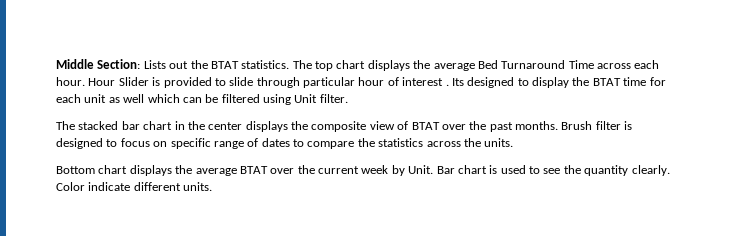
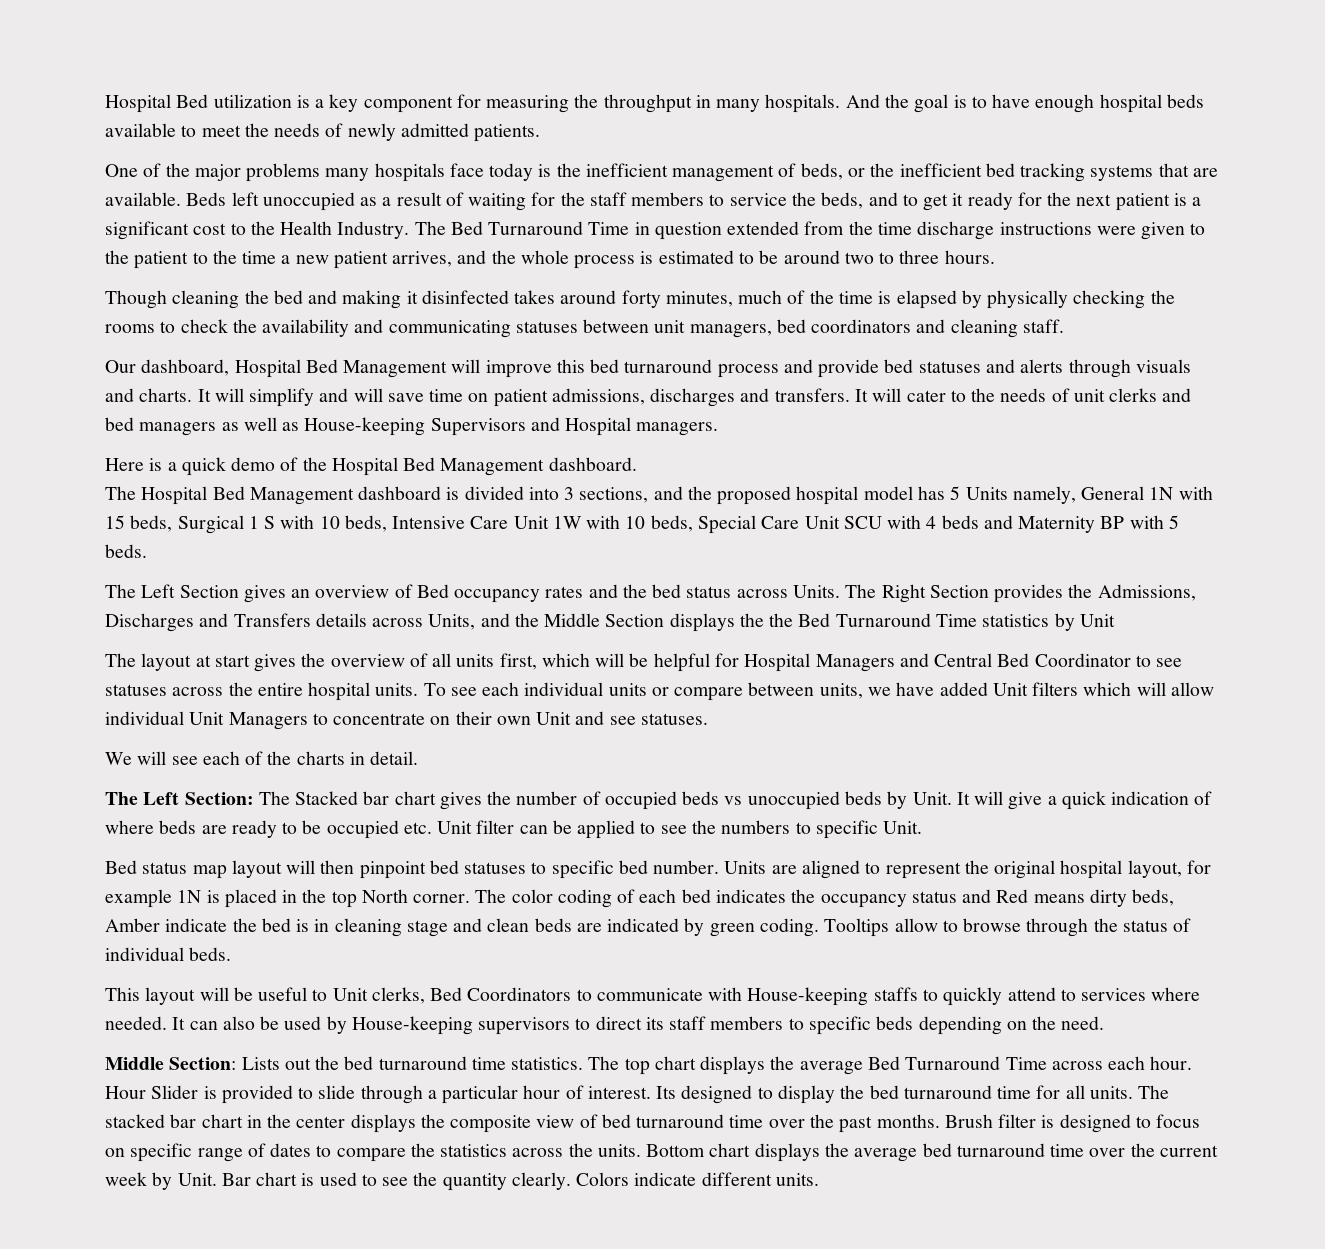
(56, 64) none -> [105,94,1204,113] [105,123,541,142] [105,163,1218,182] [105,192,1202,211] [105,221,1206,240] [105,250,995,269] [105,290,1175,309] [105,319,1064,338] [105,359,1191,378] [105,388,1192,407] [105,417,719,436] [105,457,637,476] [105,486,1213,505] [105,515,1179,534] [105,544,147,558] [105,584,1196,603] [105,613,1115,632] [105,653,1183,672] [105,682,1214,701] [105,711,708,730] [105,751,419,765] [105,791,1213,810] [105,820,923,839] [105,860,1211,879] [105,889,1175,908] [105,918,1192,937] [105,947,232,961] [105,987,1201,1006] [105,1016,1105,1035] Hospital Bed utilization is a key component for measuring the throughput in many hospitals. And the goal is to have enough hospital beds available to meet the needs of newly admitted patients. // One of the major problems many hospitals face today is the inefficient management of beds, or the inefficient bed tracking systems that are available. Beds left unoccupied as a result of waiting for the staff members to service the beds, and to get it ready for the next patient is a significant cost to the Health Industry. The Bed Turnaround Time in question extended from the time discharge instructions were given to the patient to the time a new patient arrives, and the whole process is estimated to be around two to three hours. // Though cleaning the bed and making it disinfected takes around forty minutes, much of the time is elapsed by physically checking the rooms to check the availability and communicating statuses between unit managers, bed coordinators and cleaning staff. // Our dashboard, Hospital Bed Management will improve this bed turnaround process and provide bed statuses and alerts through visuals and charts. It will simplify and will save time on patient admissions, discharges and transfers. It will cater to the needs of unit clerks and bed managers as well as House-keeping Supervisors and Hospital managers. // Here is a quick demo of the Hospital Bed Management dashboard. // The Hospital Bed Management dashboard is divided into 3 sections, and the proposed hospital model has 5 Units namely, General 1N with 15 beds, Surgical 1 S with 10 beds, Intensive Care Unit 1W with 10 beds, Special Care Unit SCU with 4 beds and Maternity BP with 5 beds. // The Left Section gives an overview of Bed occupancy rates and the bed status across Units. The Right Section provides the Admissions, Discharges and Transfers details across Units, and the Middle Section displays the the Bed Turnaround Time statistics by Unit // The layout at start gives the overview of all units first, which will be helpful for Hospital Managers and Central Bed Coordinator to see statuses across the entire hospital units. To see each individual units or compare between units, we have added Unit filters which will allow individual Unit Managers to concentrate on their own Unit and see statuses. // We will see each of the charts in detail. // The Left Section: The Stacked bar chart gives the number of occupied beds vs unoccupied beds by Unit. It will give a quick indication of where beds are ready to be occupied etc. Unit filter can be applied to see the numbers to specific Unit. // Bed status map layout will then pinpoint bed statuses to specific bed number. Units are aligned to represent the original hospital layout, for example 1N is placed in the top North corner. The color coding of each bed indicates the occupancy status and Red means dirty beds, Amber indicate the bed is in cleaning stage and clean beds are indicated by green coding. Tooltips allow to browse through the status of individual beds. // This layout will be useful to Unit clerks, Bed Coordinators to communicate with House-keeping staffs to quickly attend to services where needed. It can also be used by House-keeping supervisors to direct its staff members to specific beds depending on the need. //
[210,61,239,69] BTAT -> [344,1056,506,1070] bed turnaround time
(300, 82) none -> [427,1090,437,1099] a
[402,77,449,86] interest . -> [587,1086,651,1099] interest.
[592,77,666,86] [56,94,348,105] BTAT time for each unit as well which can be filtered using Unit filter. // -> [869,1085,1133,1099] bed turnaround time for all units.
[411,122,440,130] BTAT -> [601,1114,764,1128] bed turnaround time
(514, 142) // -> (641, 1150) none
[239,166,268,174] BTAT -> [922,1143,1085,1157] bed turnaround time
[56,182,85,191] Color -> [576,1172,630,1186] Colors

